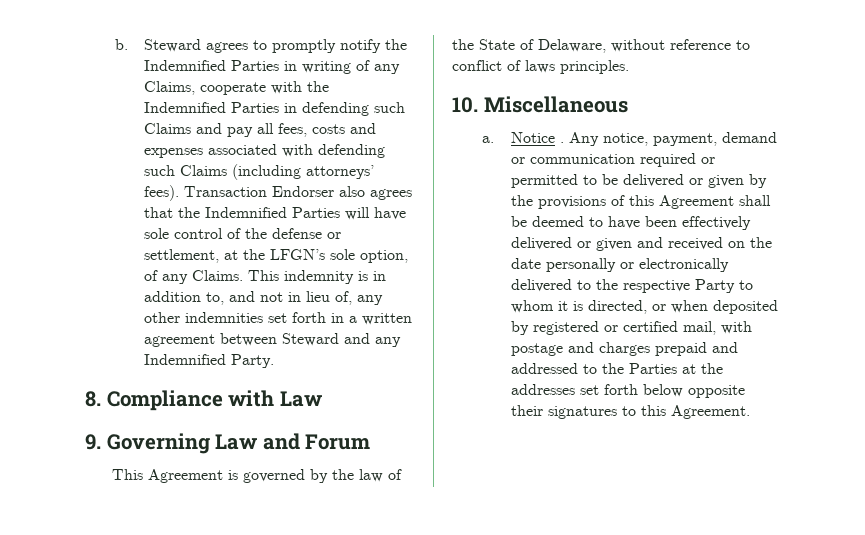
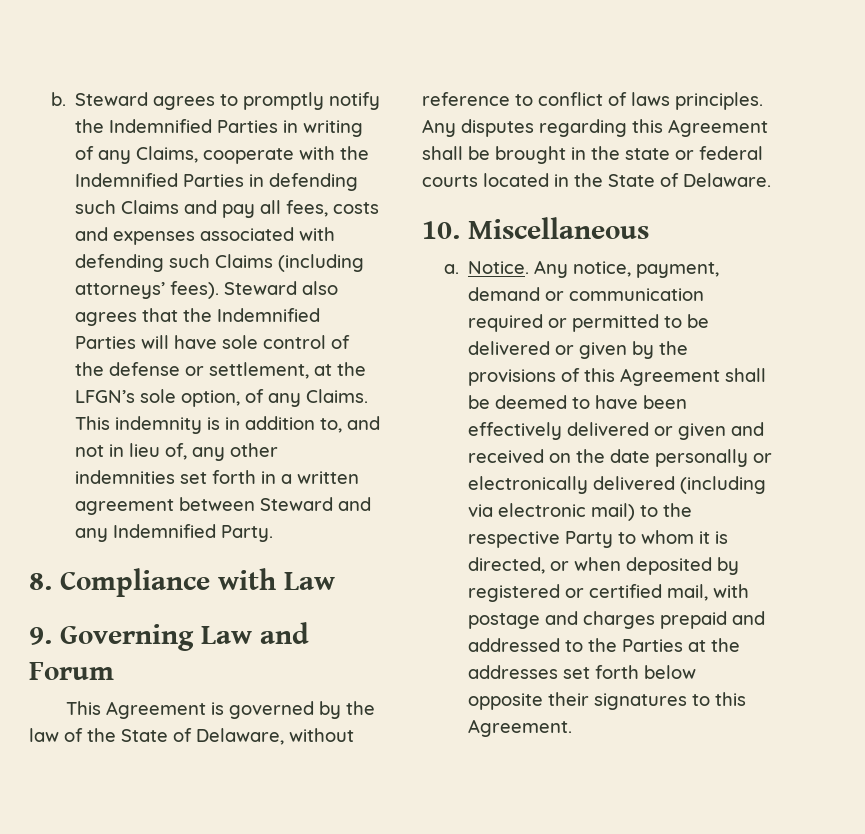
[184,186,335,197] Transaction Endorser -> [224,281,298,295] Steward
(629, 67) none -> [422,119,768,137] [422,146,763,164] [422,173,771,187] Any disputes regarding this Agreement shall be brought in the state or federal courts located in the State of Delaware.
[511,132,565,143] Notice . -> [468,261,530,274] Notice.
(573, 285) none -> [680,476,767,494] [468,503,636,521] (including via electronic mail)

